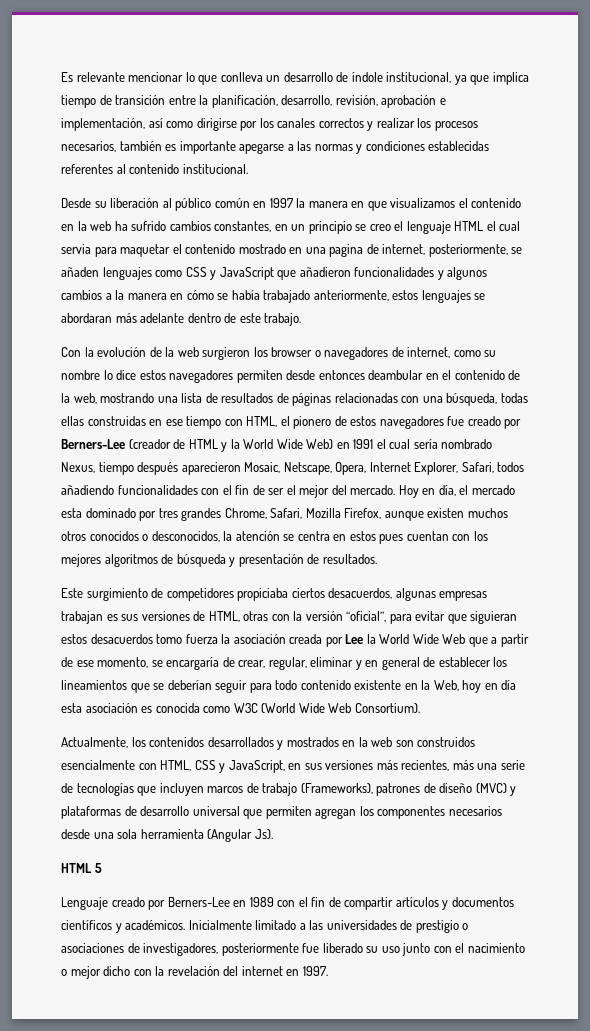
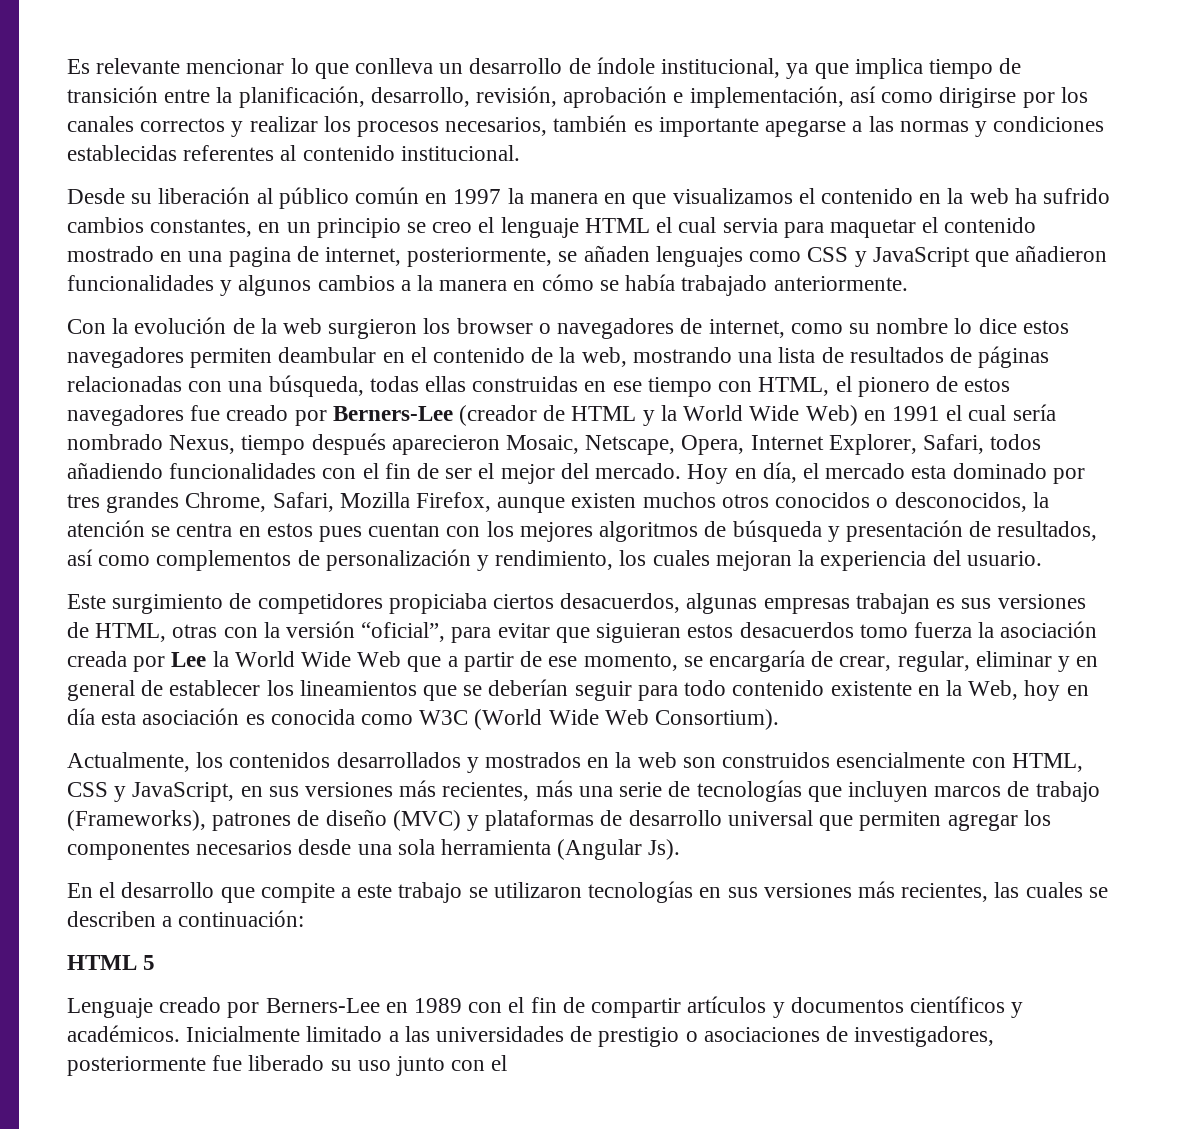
[313,290,486,303] [61,313,302,326] anteriormente, estos lenguajes se abordaran más adelante dentro de este trabajo. -> [773,276,908,291] anteriormente.
[286,370,365,380] desde entonces -> (273, 358) none
[322,554,377,564] resultados. -> [997,521,1098,541] [67,549,1042,571] resultados, así como complementos de personalización y rendimiento, los cuales mejoran la experiencia del usuario.
[315,808,357,819] agregan -> [947,814,1018,831] agregar
(273, 834) none -> [67,881,1108,903] [67,910,305,927] // En el desarrollo que compite a este trabajo se utilizaron tecnologías en sus versiones más recientes, las cuales se describen a continuación:
[467,943,525,953] [61,966,328,979] nacimiento o mejor dicho con la revelación del internet en 1997. -> (508, 1063) none

